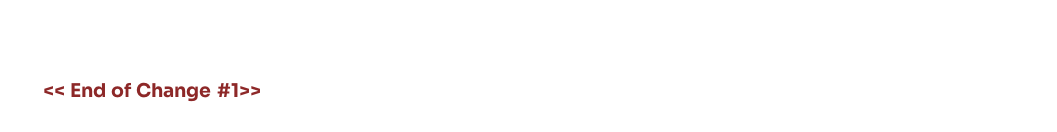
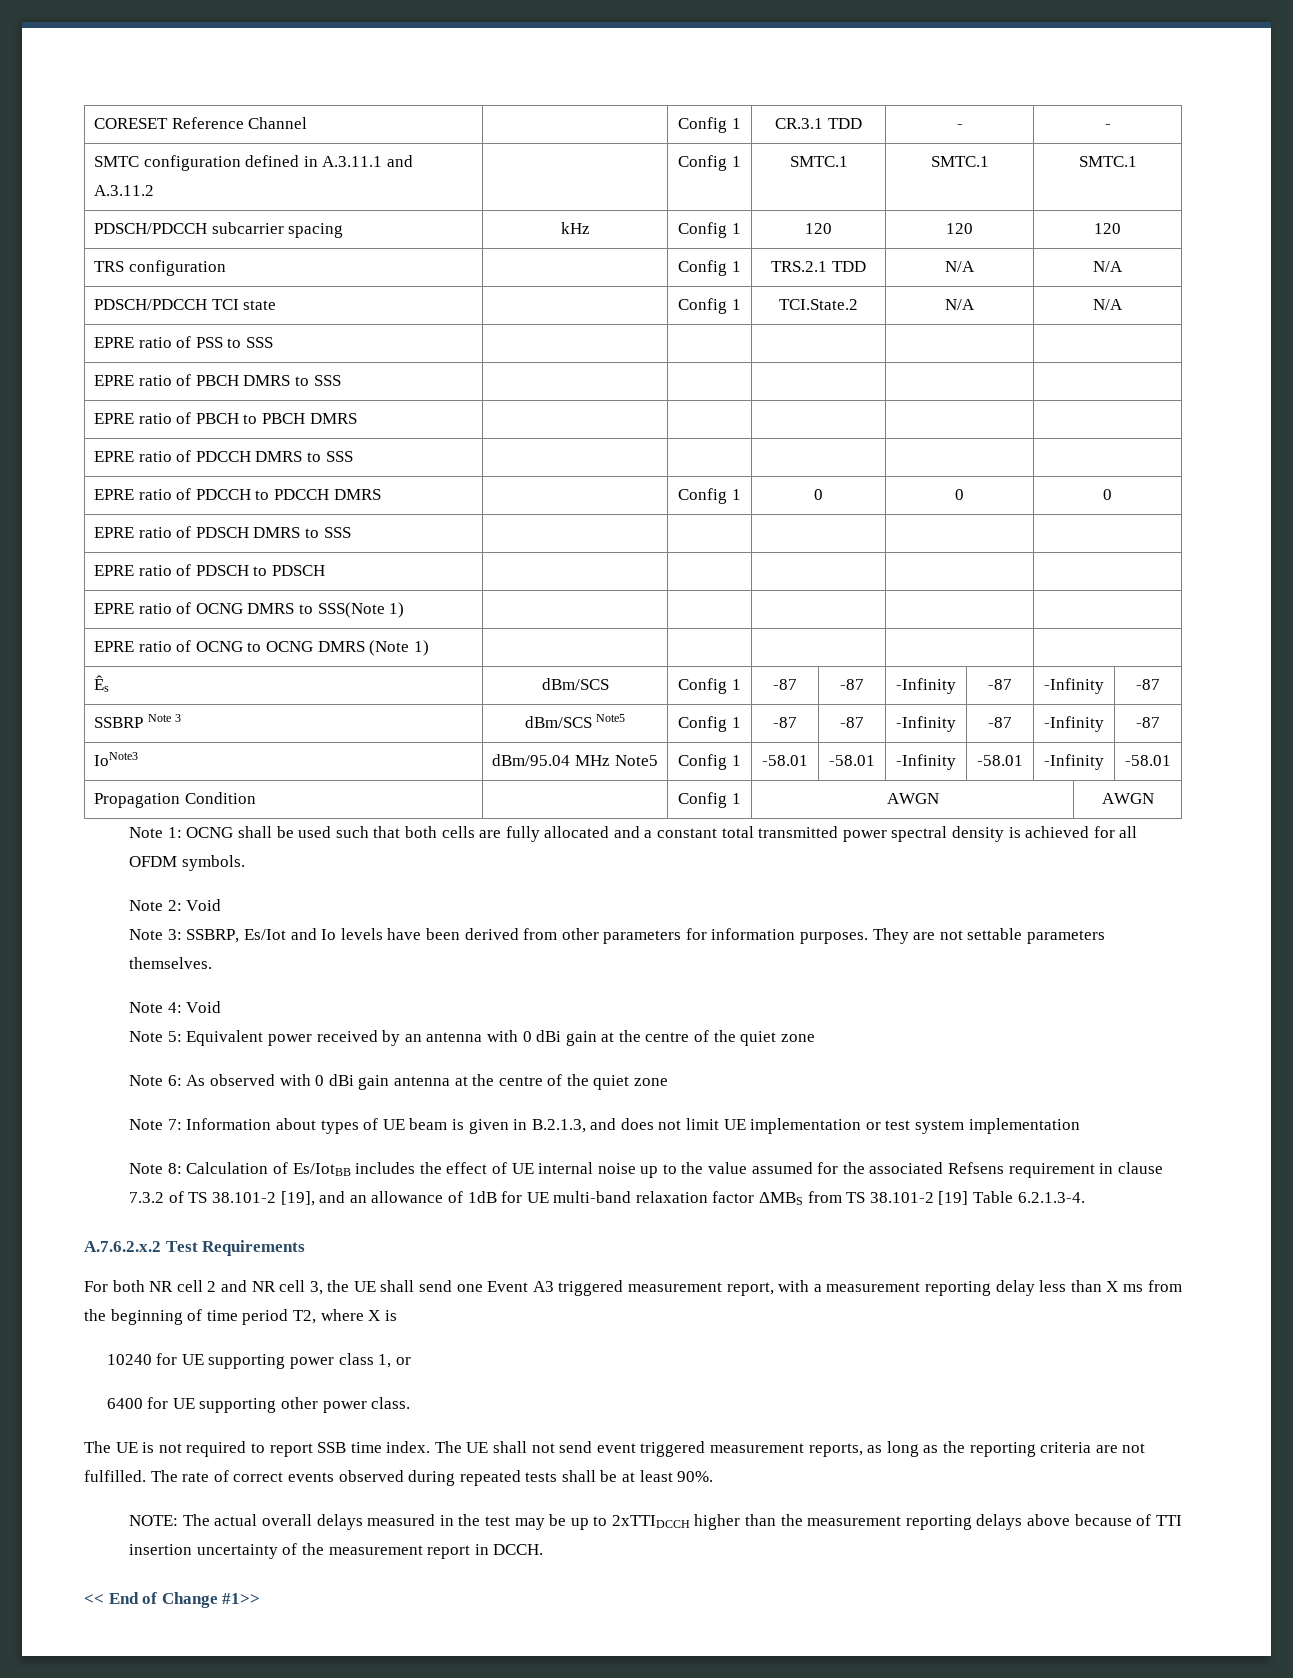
(43, 91) none -> [93,117,308,129] [678,117,741,133] [775,118,862,129] [956,124,963,129] [1104,124,1111,129] [93,155,413,171] [93,185,154,196] [678,155,741,171] [789,156,848,167] [930,156,989,167] [1078,156,1137,167] [93,222,344,238] [560,222,590,234] [678,222,741,238] [805,223,832,234] [946,223,973,234] [1094,223,1121,234] [93,260,226,276] [678,260,741,276] [771,261,866,272] [945,261,975,272] [1093,261,1123,272] [93,299,277,310] [678,298,741,314] [779,299,858,310] [945,299,975,310] [1093,299,1123,310] [93,336,273,348] [93,374,341,386] [93,412,357,424] [93,450,353,462] [93,488,381,500] [678,488,741,504] [814,489,823,500] [955,489,964,500] [1103,489,1112,500] [93,526,351,538] [93,564,325,576] [93,602,405,618] [93,640,429,656] [93,675,109,692] [541,678,609,690] [678,678,741,694] [773,679,797,690] [840,679,864,690] [896,678,956,694] [988,679,1012,690] [1044,678,1104,694] [1136,679,1160,690] [93,714,182,728] [524,714,626,728] [678,716,741,732] [773,717,797,728] [840,717,864,728] [896,716,956,732] [988,717,1012,728] [1044,716,1104,732] [1136,717,1160,728] [93,752,138,766] [492,754,658,766] [678,754,741,770] [762,755,808,766] [829,755,875,766] [896,754,956,770] [977,755,1023,766] [1044,754,1104,770] [1125,755,1171,766] [93,792,256,808] [678,792,741,808] [886,793,939,804] [1101,793,1154,804] [129,826,1138,842] [129,855,245,871] [129,899,222,911] [129,928,1105,944] [129,957,213,969] [129,1001,222,1013] [129,1030,815,1046] [129,1074,669,1090] [129,1118,1080,1134] [129,1162,1163,1178] [129,1191,1085,1206] [84,1240,306,1256] [84,1280,1182,1296] [84,1309,397,1325] [106,1353,411,1369] [106,1397,411,1413] [84,1441,1146,1457] [84,1470,714,1486] [129,1514,1182,1530] [129,1543,544,1559] CORESET Reference Channel | | Config 1 | CR.3.1 TDD | - | - // SMTC configuration defined in A.3.11.1 and A.3.11.2 | | Config 1 | SMTC.1 | SMTC.1 | SMTC.1 // PDSCH/PDCCH subcarrier spacing | kHz | Config 1 | 120 | 120 | 120 // TRS configuration | | Config 1 | TRS.2.1 TDD | N/A | N/A // PDSCH/PDCCH TCI state | | Config 1 | TCI.State.2 | N/A | N/A // EPRE ratio of PSS to SSS | | | | | // EPRE ratio of PBCH DMRS to SSS | | | | | // EPRE ratio of PBCH to PBCH DMRS | | | | | // EPRE ratio of PDCCH DMRS to SSS | | | | | // EPRE ratio of PDCCH to PDCCH DMRS | | Config 1 | 0 | 0 | 0 // EPRE ratio of PDSCH DMRS to SSS | | | | | // EPRE ratio of PDSCH to PDSCH | | | | | // EPRE ratio of OCNG DMRS to SSS(Note 1) | | | | | // EPRE ratio of OCNG to OCNG DMRS (Note 1) | | | | | // Ês | dBm/SCS | Config 1 | -87 | -87 | -Infinity | -87 | -Infinity | -87 // SSBRP Note 3 | dBm/SCS Note5 | Config 1 | -87 | -87 | -Infinity | -87 | -Infinity | -87 // IoNote3 | dBm/95.04 MHz Note5 | Config 1 | -58.01 | -58.01 | -Infinity | -58.01 | -Infinity | -58.01 // Propagation Condition | | Config 1 | AWGN | AWGN // Note 1: OCNG shall be used such that both cells are fully allocated and a constant total transmitted power spectral density is achieved for all OFDM symbols. // Note 2: Void // Note 3: SSBRP, Es/Iot and Io levels have been derived from other parameters for information purposes. They are not settable parameters themselves. // Note 4: Void // Note 5: Equivalent power received by an antenna with 0 dBi gain at the centre of the quiet zone // Note 6: As observed with 0 dBi gain antenna at the centre of the quiet zone // Note 7: Information about types of UE beam is given in B.2.1.3, and does not limit UE implementation or test system implementation // Note 8: Calculation of Es/IotBB includes the effect of UE internal noise up to the value assumed for the associated Refsens requirement in clause 7.3.2 of TS 38.101-2 [19], and an allowance of 1dB for UE multi-band relaxation factor ΔMBS from TS 38.101-2 [19] Table 6.2.1.3-4. // A.7.6.2.x.2 Test Requirements // For both NR cell 2 and NR cell 3, the UE shall send one Event A3 triggered measurement report, with a measurement reporting delay less than X ms from the beginning of time period T2, where X is // 10240 for UE supporting power class 1, or // 6400 for UE supporting other power class. // The UE is not required to report SSB time index. The UE shall not send event triggered measurement reports, as long as the reporting criteria are not fulfilled. The rate of correct events observed during repeated tests shall be at least 90%. // NOTE: The actual overall delays measured in the test may be up to 2xTTIDCCH higher than the measurement reporting delays above because of TTI insertion uncertainty of the measurement report in DCCH. //

